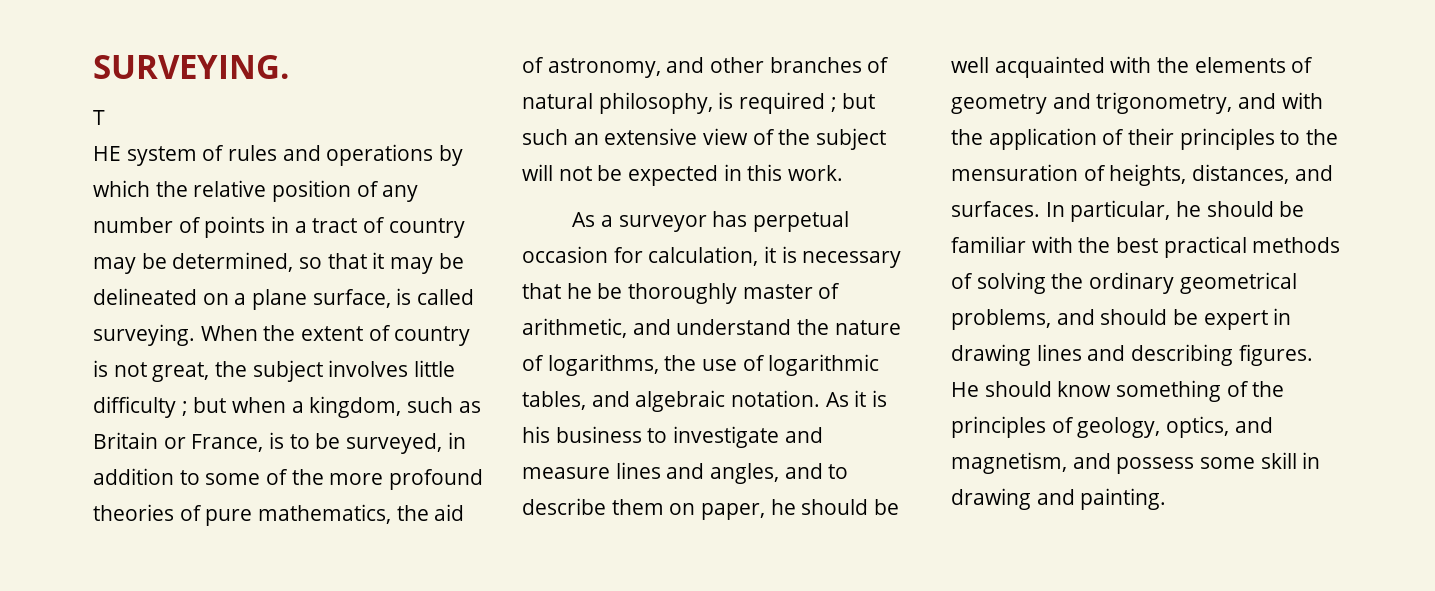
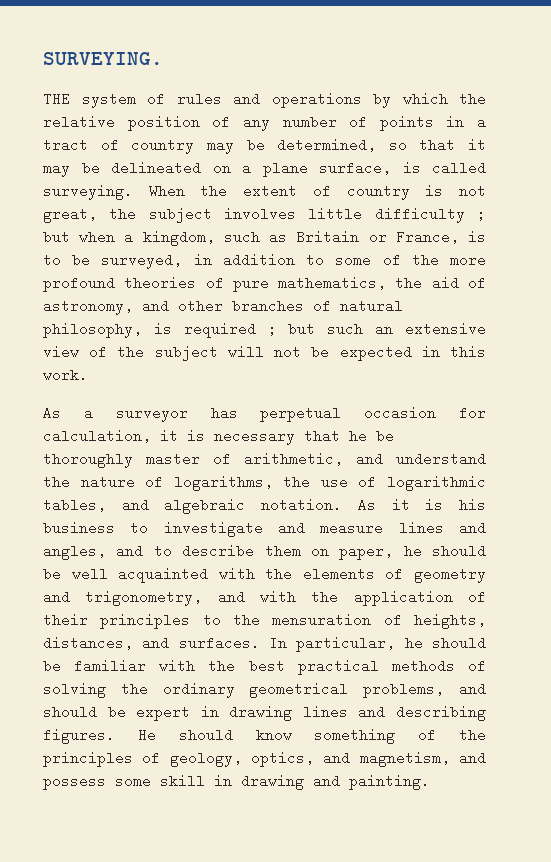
[93,110,105,125] [93,146,121,161] T // HE -> [43,92,70,106] THE

